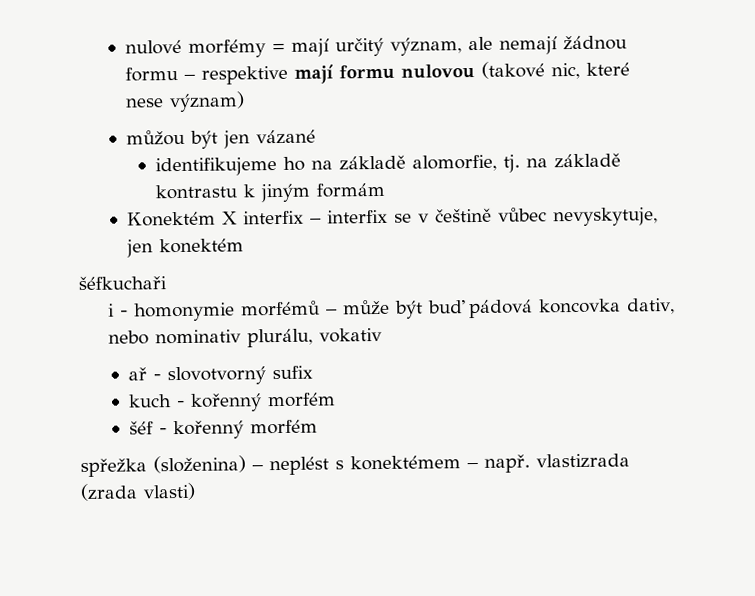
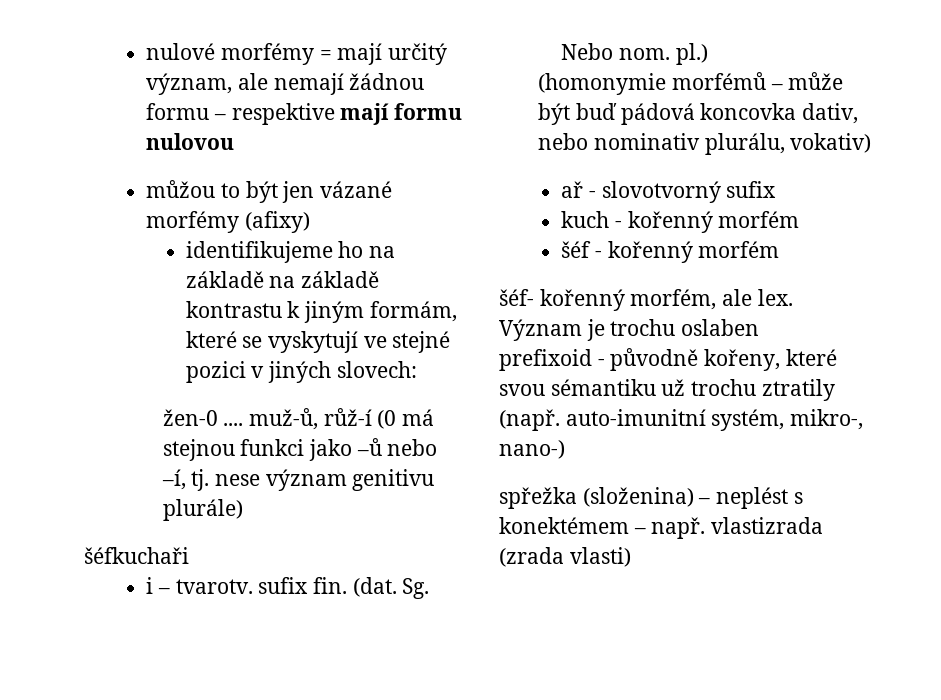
[481,61,631,80] [125,91,246,113] (takové nic, které nese význam) -> (235, 141) none
(186, 137) none -> [221,183,241,198] to
(317, 137) none -> [146,211,311,233] morfémy (afixy)
[411,154,520,173] alomorfie, tj. -> (264, 279) none
[315,182,385,198] [127,207,659,227] [126,238,245,258] [78,275,167,291] [107,302,235,322] formám // Konektém X interfix – interfix se v češtině vůbec nevyskytuje, jen konektém // šéfkuchaři // i - homonymie -> [369,301,457,322] [185,331,451,353] [185,361,417,383] [162,408,434,430] [162,438,438,461] [161,469,435,491] [162,499,243,521] [84,547,189,564] [146,577,430,599] [561,43,708,65] [538,73,667,95] formám, které se vyskytují ve stejné pozici v jiných slovech: // žen-0 .... muž-ů, růž-í (0 má stejnou funkci jako –ů nebo –í, tj. nese význam genitivu plurále) // šéfkuchaři // i – tvarotv. sufix fin. (dat. Sg. Nebo nom. pl.) // (homonymie
[318,327,382,343] vokativ -> [790,133,872,153] vokativ)
(319, 427) none -> [499,289,793,311] [499,319,760,341] [499,348,837,371] [499,379,835,401] [499,409,864,431] [499,440,565,459] // šéf- kořenný morfém, ale lex. Význam je trochu oslaben // prefixoid - původně kořeny, které svou sémantiku už trochu ztratily (např. auto-imunitní systém, mikro-, nano-)

